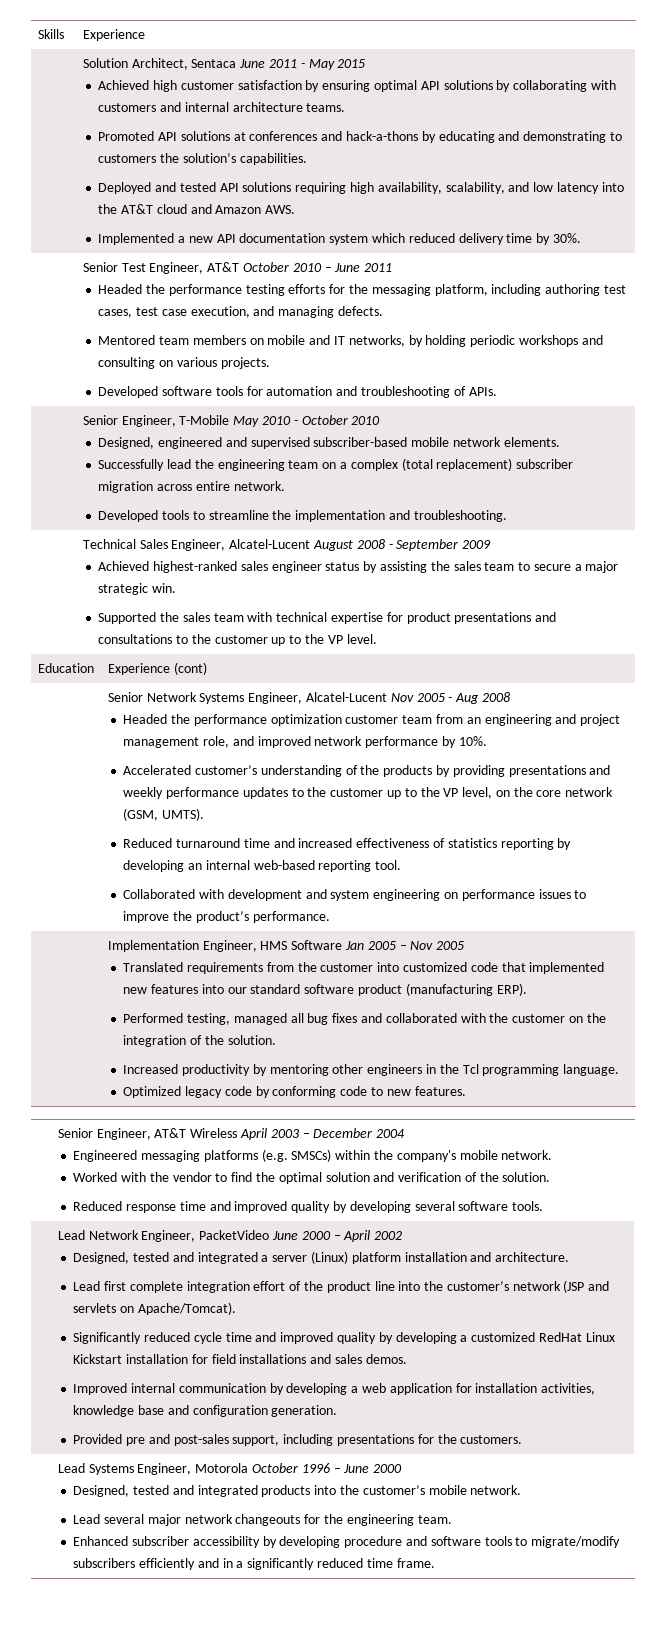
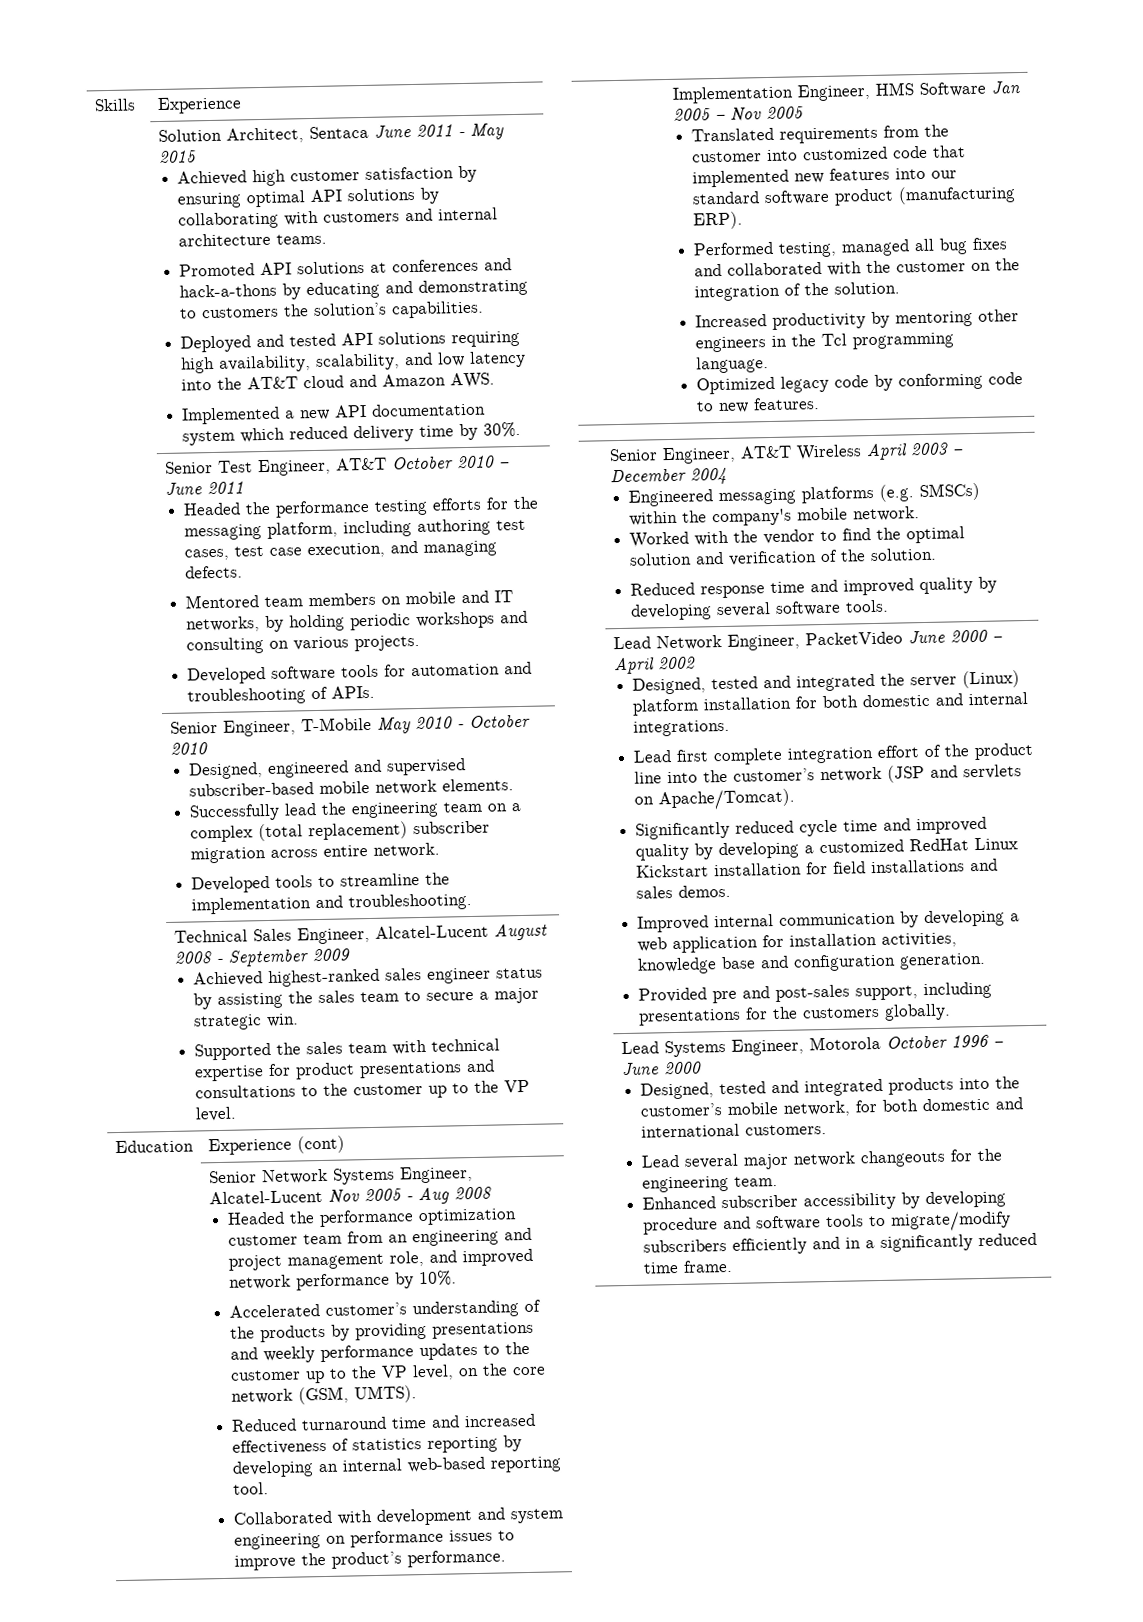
[261,1255,269,1262] a -> [879,673,905,686] the
[470,1252,570,1262] and architecture. -> [794,691,1028,709] [632,719,730,737] for both domestic and internal integrations.
[460,1435,523,1444] customers. -> [801,1003,951,1021] customers globally.
[470,1485,522,1495] network. -> [782,1097,1023,1117] [640,1123,827,1138] network, for both domestic and international customers.

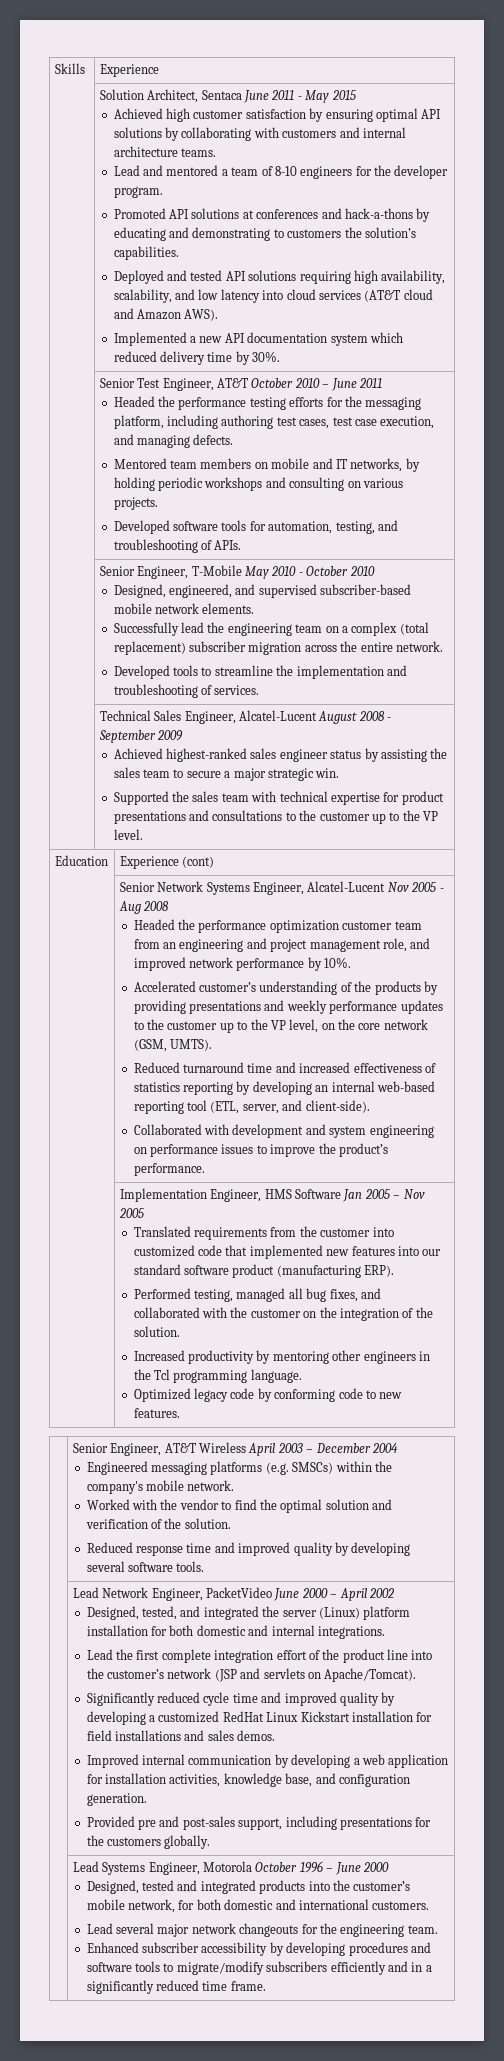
(327, 239) none -> [113,165,449,179] [113,186,163,198] // Lead and mentored a team of 8-10 engineers for the developer program.
[216,376,298,390] the AT&T -> [286,289,401,302] cloud services (AT&T
[449,372,495,389] AWS. -> [184,309,219,321] AWS).
[410,663,500,677] automation -> [268,521,375,534] automation, testing,
[266,760,349,778] engineered -> [169,584,233,598] engineered,
(318, 853) none -> [340,641,358,652] the
[347,892,472,912] troubleshooting. -> [113,684,260,698] troubleshooting of services.
[232,1482,269,1495] tool. -> [187,1100,370,1114] tool (ETL, server, and client-side).
[971,237,1008,250] fixes -> [329,1289,358,1302] fixes,
[710,676,758,690] tested -> [142,1606,178,1620] tested,
(672, 756) none -> [116,1649,134,1660] the
[720,956,756,970] base -> [285,1773,313,1787] base,
[642,1217,718,1235] procedure -> [348,1942,408,1956] procedures

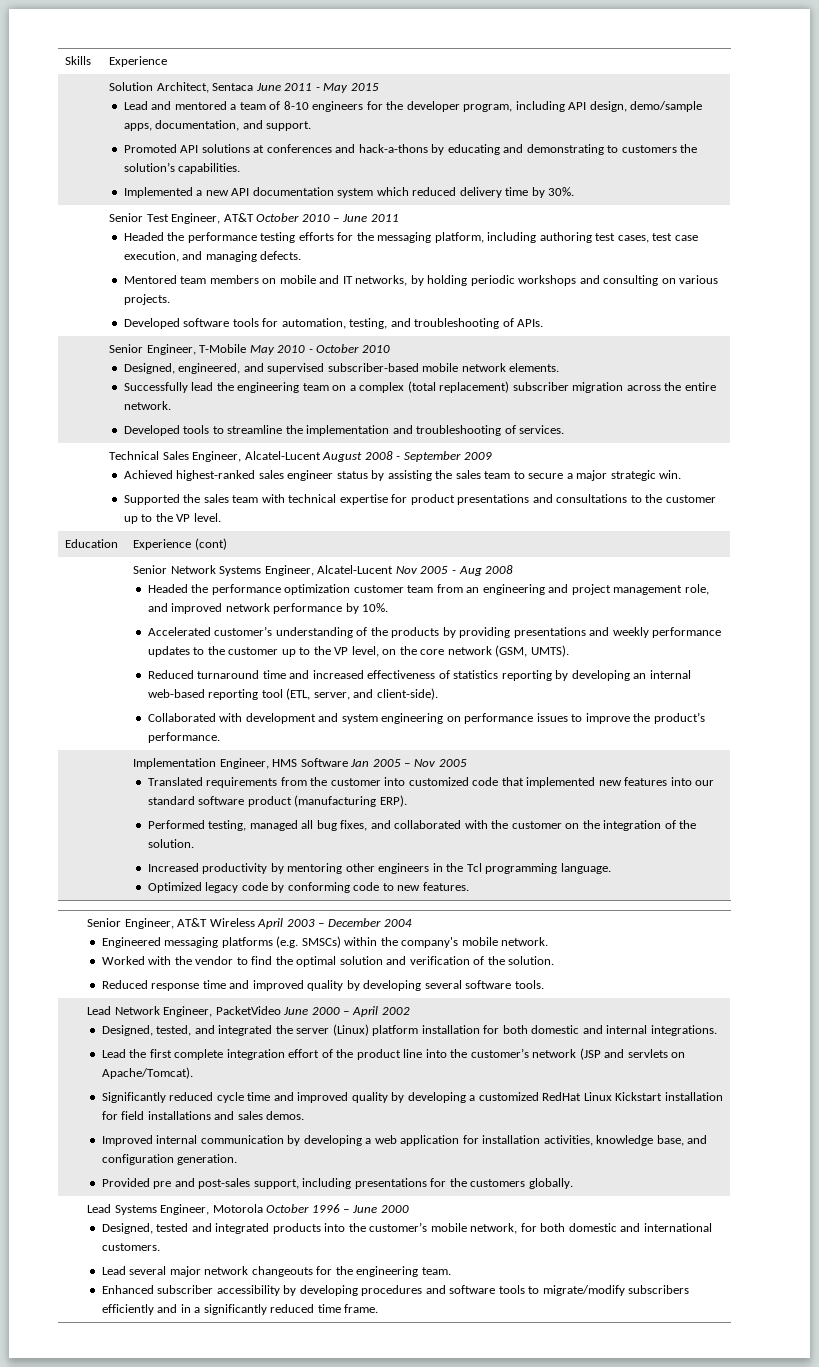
[113,108,442,122] [113,127,406,141] [113,146,217,157] // Achieved high customer satisfaction by ensuring optimal API solutions by collaborating with customers and internal architecture teams. -> (379, 87) none
[113,186,163,198] program. -> [463,101,703,112] [123,120,312,131] program, including API design, demo/sample apps, documentation, and support.
[113,270,446,284] [113,289,433,303] [113,308,219,321] // Deployed and tested API solutions requiring high availability, scalability, and low latency into cloud services (AT&T cloud and Amazon AWS). -> (241, 168) none

